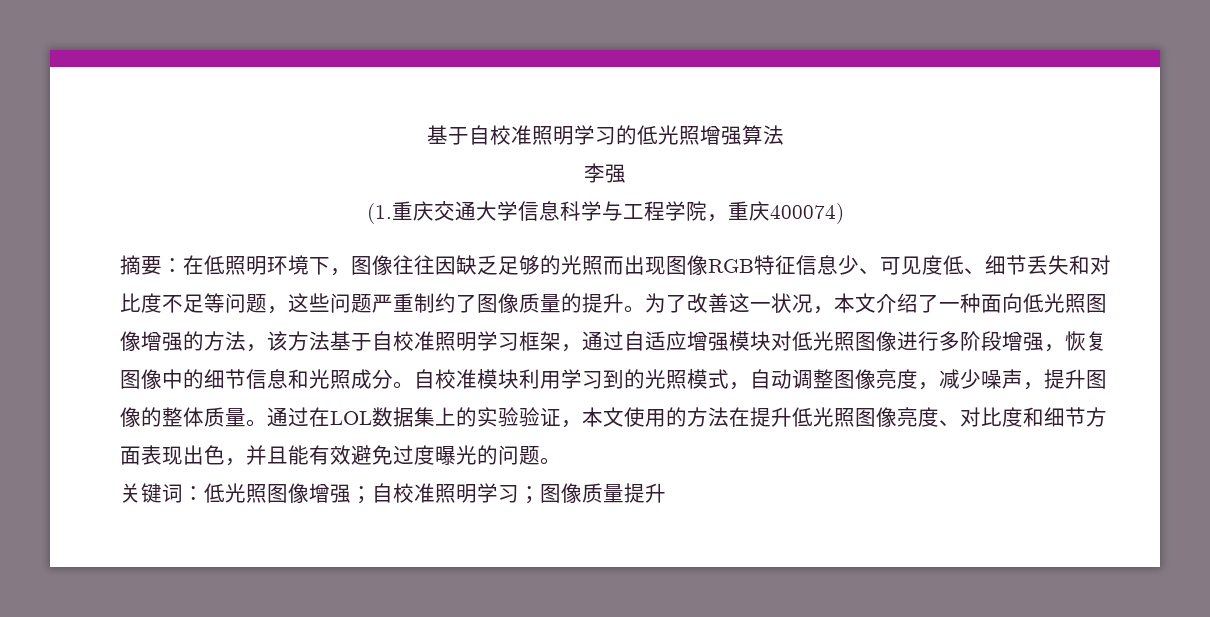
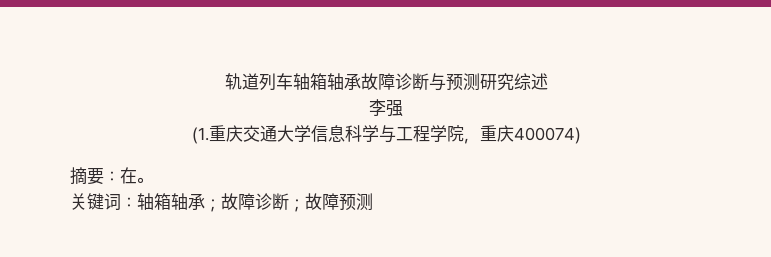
[426,125,784,145] 基于自校准照明学习的低光照增强算法 -> [224,73,548,91] 轨道列车轴箱轴承故障诊断与预测研究综述
[204,255,1112,276] [120,293,1108,314] [120,331,1108,352] [120,369,1108,390] [120,407,1108,428] [120,445,562,466] [120,483,667,504] 低照明环境下，图像往往因缺乏足够的光照而出现图像RGB特征信息少、可见度低、细节丢失和对比度不足等问题，这些问题严重制约了图像质量的提升。为了改善这一状况，本文介绍了一种面向低光照图像增强的方法，该方法基于自校准照明学习框架，通过自适应增强模块对低光照图像进行多阶段增强，恢复图像中的细节信息和光照成分。自校准模块利用学习到的光照模式，自动调整图像亮度，减少噪声，提升图像的整体质量。通过在LOL数据集上的实验验证，本文使用的方法在提升低光照图像亮度、对比度和细节方面表现出色，并且能有效避免过度曝光的问题。 // 关键词：低光照图像增强；自校准照明学习；图像质量提升 -> [137,177,154,183] [70,193,374,212] 。 // 关键词：轴箱轴承；故障诊断；故障预测

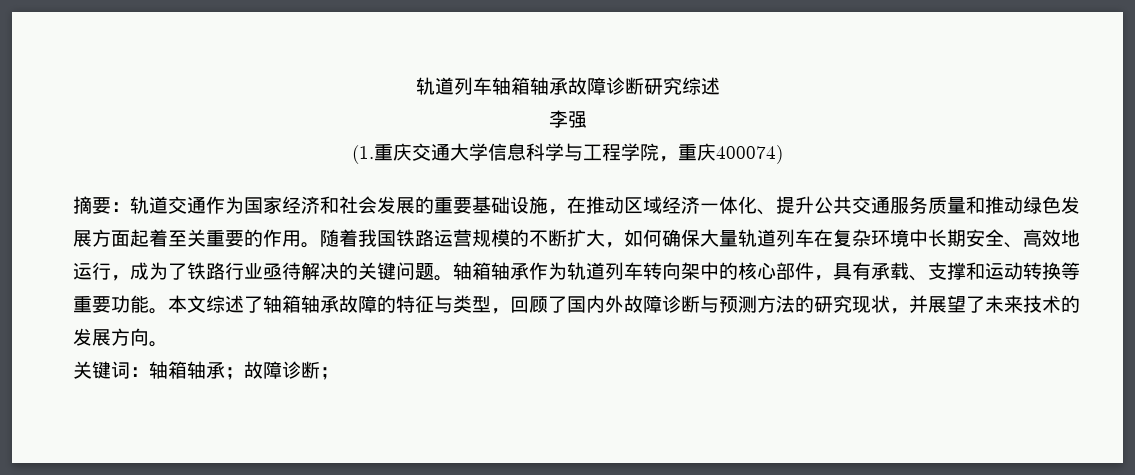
[428,73,480,91] 与预测 -> (644, 86) none
[120,167,138,184] 在 -> [129,196,1080,215] [72,229,1080,248] [72,262,1080,281] [72,295,1080,314] [72,328,149,346] 轨道交通作为国家经济和社会发展的重要基础设施，在推动区域经济一体化、提升公共交通服务质量和推动绿色发展方面起着至关重要的作用。随着我国铁路运营规模的不断扩大，如何确保大量轨道列车在复杂环境中长期安全、高效地运行，成为了铁路行业亟待解决的关键问题。轴箱轴承作为轨道列车转向架中的核心部件，具有承载、支撑和运动转换等重要功能。本文综述了轴箱轴承故障的特征与类型，回顾了国内外故障诊断与预测方法的研究现状，并展望了未来技术的发展方向
[305,193,374,211] 故障预测 -> (339, 373) none

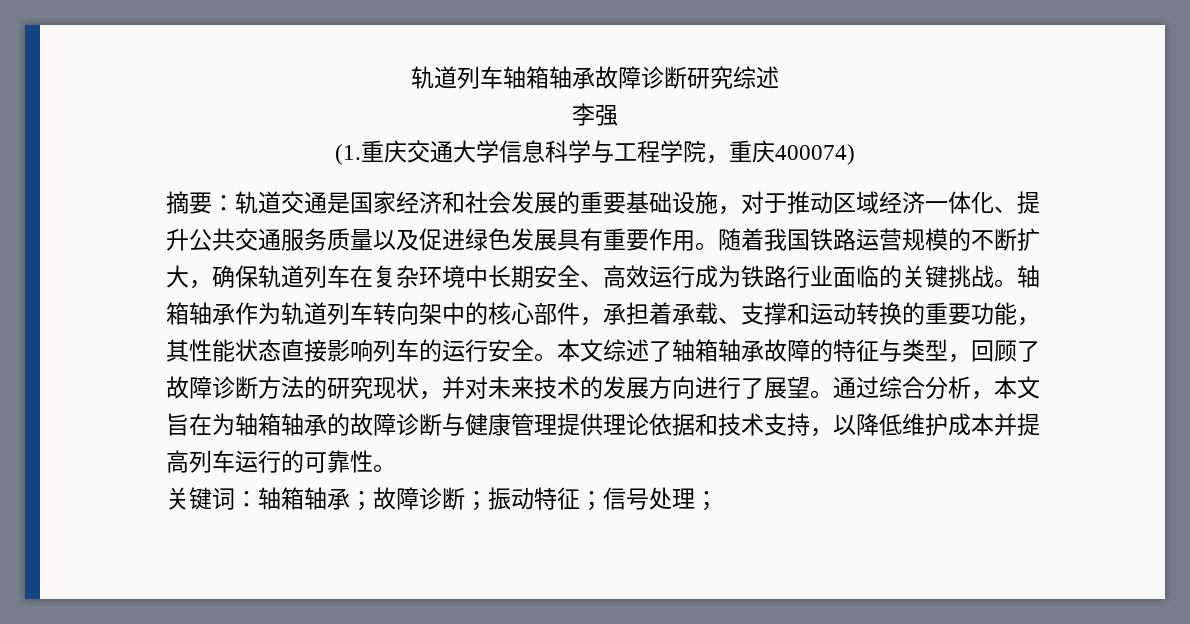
[205,196,244,214] 作为 -> [326,192,350,214] 是
[566,196,586,214] 在 -> [740,191,787,214] 对于
[965,196,1080,214] [72,229,263,247] 和推动绿色发展方面起着至关重要的 -> [372,228,649,251] 以及促进绿色发展具有重要
[623,229,738,247] 如何确保大量 -> [211,265,258,288] 确保
[1060,229,1080,247] [72,262,434,281] 地运行，成为了铁路行业亟待解决的关键问题 -> [648,265,994,288] 运行成为铁路行业面临的关键挑战
[832,262,871,280] 具有 -> [602,302,672,325] 承担着
[1060,262,1080,280] 等 -> [901,302,925,325] 的
(149, 304) none -> [1016,317,1040,326] [165,339,534,362] ，其性能状态直接影响列车的运行安全
[566,295,757,313] 国内外故障诊断与预测 -> [165,376,258,399] 故障诊断
[927,295,985,313] 展望了 -> [464,376,488,399] 对
(149, 337) none -> [694,376,1040,400] [165,413,1040,437] [165,450,373,473] 进行了展望。通过综合分析，本文旨在为轴箱轴承的故障诊断与健康管理提供理论依据和技术支持，以降低维护成本并提高列车运行的可靠性
(339, 373) none -> [487,487,718,511] 振动特征；信号处理；

